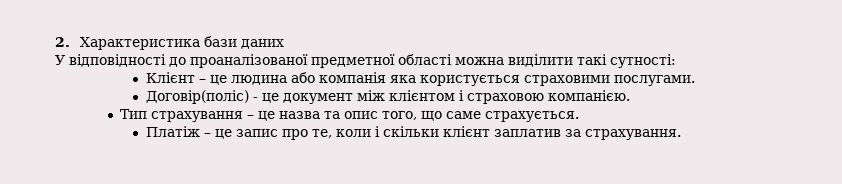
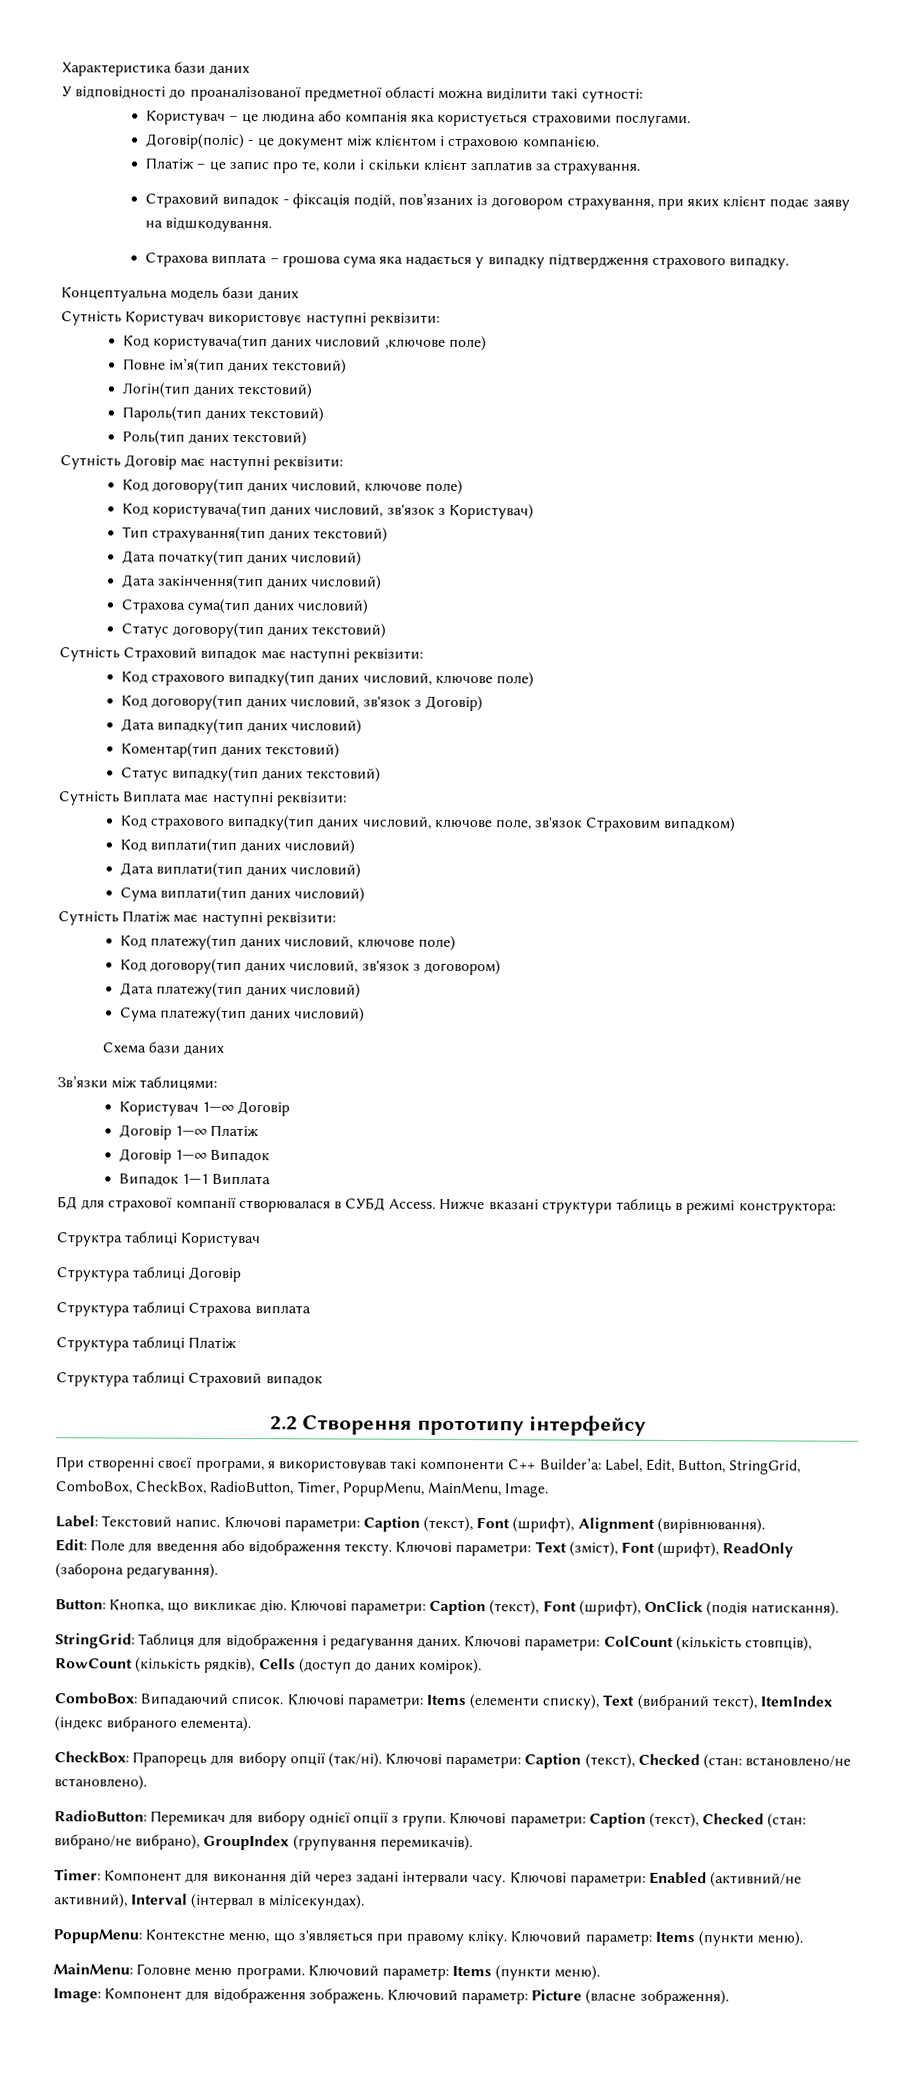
[55,37,70,47] 2. -> (62, 69) none
[145,72,195,83] Клієнт -> [146,110,227,125] Користувач
[120,109,580,122] // Тип страхування – це назва та опис того, що саме страхується. -> (600, 142) none
(681, 134) none -> [145,193,850,211] [145,217,273,233] [145,252,790,270] [61,286,299,302] [61,311,440,327] [122,334,487,352] [122,358,348,375] [121,382,313,399] [121,406,325,423] [121,430,308,447] [60,454,343,471] [121,478,463,496] [121,502,534,520] [121,526,389,543] [121,550,363,567] [121,574,383,591] [120,598,369,615] [120,622,387,639] [59,647,423,663] [120,670,534,688] [120,694,483,712] [120,718,363,735] [120,742,341,759] [120,766,382,783] [59,791,347,807] [119,814,736,833] [119,838,356,855] [119,862,362,879] [119,886,366,903] [58,910,336,927] [119,934,456,951] [119,958,501,976] [119,982,362,999] [119,1006,366,1023] [101,1041,225,1055] [57,1076,218,1090] [118,1100,291,1117] [118,1124,260,1140] [118,1148,271,1164] [118,1173,272,1186] [57,1196,836,1215] [57,1231,262,1248] [56,1266,242,1283] [56,1301,311,1318] [56,1336,238,1352] [56,1371,323,1388] [269,1415,646,1436] [56,1456,802,1475] [55,1480,549,1498] [55,1515,765,1534] [55,1539,795,1558] [55,1563,219,1579] [55,1599,840,1617] [55,1633,813,1652] [55,1657,483,1675] [54,1692,834,1711] [54,1716,252,1733] [54,1751,852,1770] [54,1775,147,1791] [54,1810,807,1829] [54,1834,473,1852] [54,1869,803,1888] [54,1893,365,1910] [53,1929,804,1947] [53,1963,601,1981] [53,1987,729,2006] // Страховий випадок - фіксація подій, пов’язаних із договором страхування, при яких клієнт подає заяву на відшкодування. // Страхова виплата – грошова сума яка надається у випадку підтвердження страхового випадку. // Концептуальна модель бази даних // Сутність Користувач використовує наступні реквізити: // Код користувача(тип даних числовий ,ключове поле) // Повне ім’я(тип даних текстовий) // Логін(тип даних текстовий) // Пароль(тип даних текстовий) // Роль(тип даних текстовий) // Сутність Договір має наступні реквізити: // Код договору(тип даних числовий, ключове поле) // Код користувача(тип даних числовий, зв'язок з Користувач) // Тип страхування(тип даних текстовий) // Дата початку(тип даних числовий) // Дата закінчення(тип даних числовий) // Страхова сума(тип даних числовий) // Статус договору(тип даних текстовий) // Сутність Страховий випадок має наступні реквізити: // Код страхового випадку(тип даних числовий, ключове поле) // Код договору(тип даних числовий, зв'язок з Договір) // Дата випадку(тип даних числовий) // Коментар(тип даних текстовий) // Статус випадку(тип даних текстовий) // Сутність Виплата має наступні реквізити: // Код страхового випадку(тип даних числовий, ключове поле, зв'язок Страховим випадком) // Код виплати(тип даних числовий) // Дата виплати(тип даних числовий) // Сума виплати(тип даних числовий) // Сутність Платіж має наступні реквізити: // Код платежу(тип даних числовий, ключове поле) // Код договору(тип даних числовий, зв'язок з договором) // Дата платежу(тип даних числовий) // Сума платежу(тип даних числовий) // Схема бази даних // Зв’язки між таблицями: // Користувач 1—∞ Договір // Договір 1—∞ Платіж // Договір 1—∞ Випадок // Випадок 1—1 Виплата // БД для страхової компанії створювалася в СУБД Accеss. Нижче вказані структури таблиць в режимі конструктора: // Структра таблиці Користувач // Структура таблиці Договір // Структура таблиці Страхова виплата // Структура таблиці Платіж // Структура таблиці Страховий випадок // 2.2 Створення прототипу інтерфейсу // При створенні своєї програми, я використовував такі компоненти C++ Builder’a: Label, Edit, Button, StringGrid, ComboBox, CheckBox, RadioButton, Timer, PopupMenu, MainMenu, Image. // Label: Текстовий напис. Ключові параметри: Caption (текст), Font (шрифт), Alignment (вирівнювання). // Edit: Поле для введення або відображення тексту. Ключові параметри: Text (зміст), Font (шрифт), ReadOnly (заборона редагування). // Button: Кнопка, що викликає дію. Ключові параметри: Caption (текст), Font (шрифт), OnClick (подія натискання). // StringGrid: Таблиця для відображення і редагування даних. Ключові параметри: ColCount (кількість стовпців), RowCount (кількість рядків), Cells (доступ до даних комірок). // ComboBox: Випадаючий список. Ключові параметри: Items (елементи списку), Text (вибраний текст), ItemIndex (індекс вибраного елемента). // CheckBox: Прапорець для вибору опції (так/ні). Ключові параметри: Caption (текст), Checked (стан: встановлено/не встановлено). // RadioButton: Перемикач для вибору однієї опції з групи. Ключові параметри: Caption (текст), Checked (стан: вибрано/не вибрано), GroupIndex (групування перемикачів). // Timer: Компонент для виконання дій через задані інтервали часу. Ключові параметри: Enabled (активний/не активний), Interval (інтервал в мілісекундах). // PopupMenu: Контекстне меню, що з'являється при правому кліку. Ключовий параметр: Items (пункти меню). // MainMenu: Головне меню програми. Ключовий параметр: Items (пункти меню). // Image: Компонент для відображення зображень. Ключовий параметр: Picture (власне зображення).

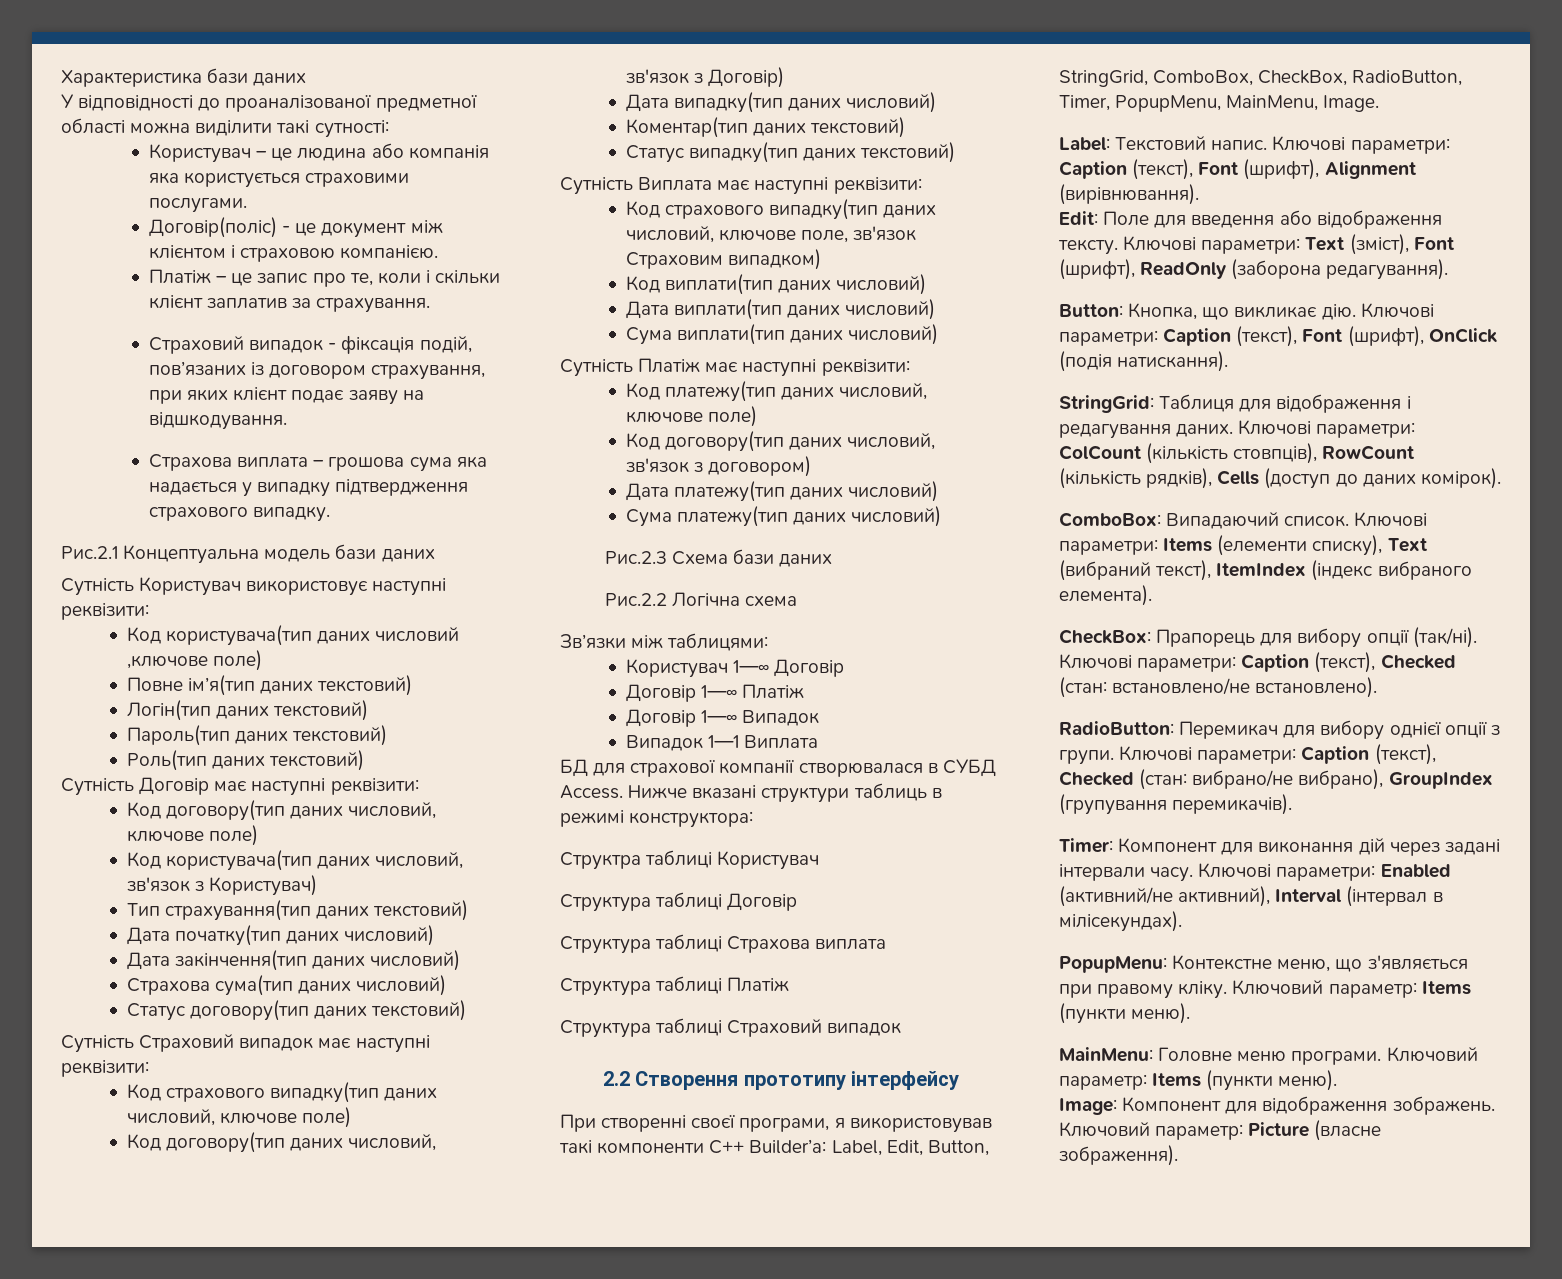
(790, 263) none -> [61,546,118,559] Рис.2.1
(366, 1015) none -> [604,551,667,564] Рис.2.3
(225, 1049) none -> [604,592,798,607] // Рис.2.2 Логічна схема

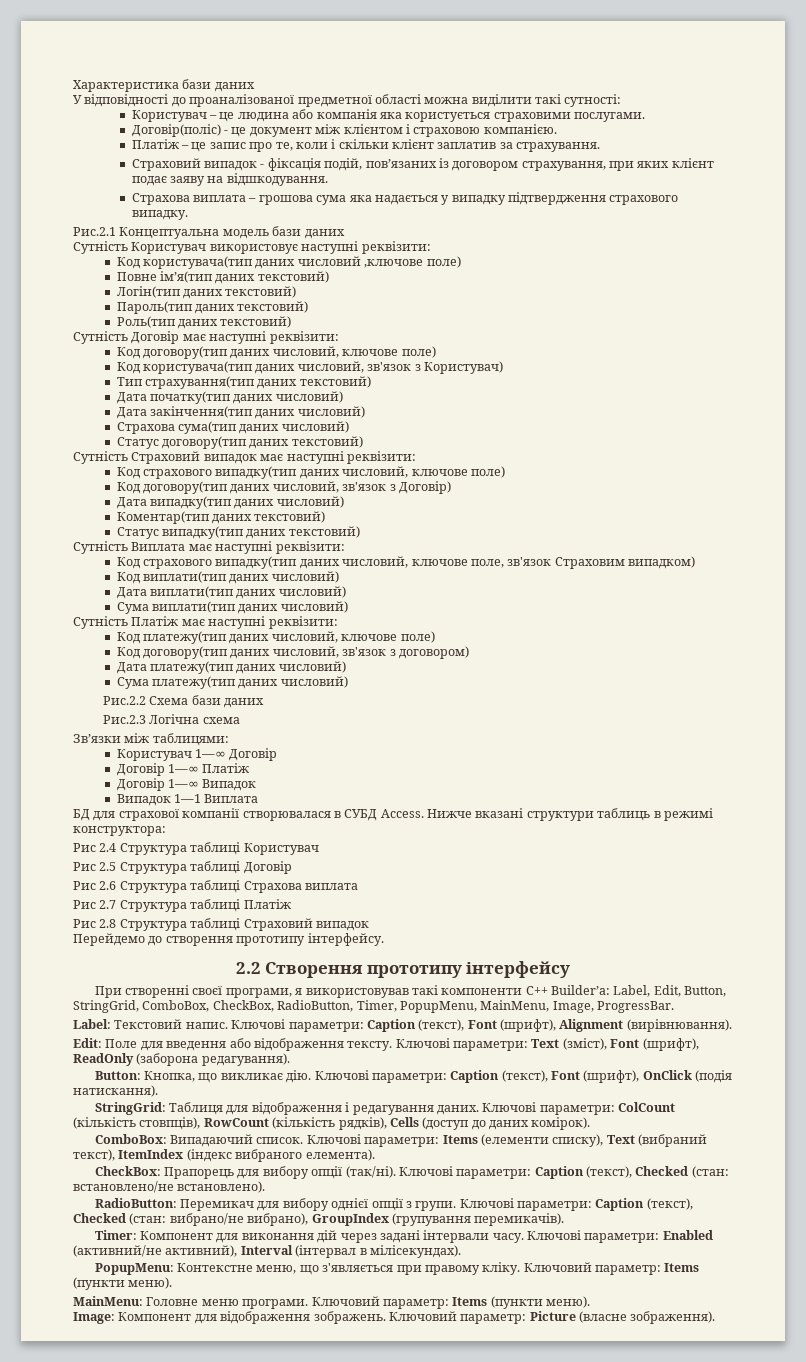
[604,551,667,564] Рис.2.3 -> [102,696,146,705] Рис.2.2
[604,593,667,606] Рис.2.2 -> [102,715,146,724] Рис.2.3
[560,852,641,870] Структра -> [73,843,187,855] Рис 2.4 Структура
(820, 860) none -> [73,862,117,871] Рис 2.5
(798, 902) none -> [73,881,117,890] Рис 2.6
(887, 944) none -> [73,900,117,909] Рис 2.7
(790, 984) none -> [73,919,117,928] Рис 2.8
(902, 1029) none -> [73,933,384,946] // Перейдемо до створення прототипу інтерфейсу.
[1323,95,1380,112] Image. -> [552,1001,674,1013] Image, ProgressBar.

